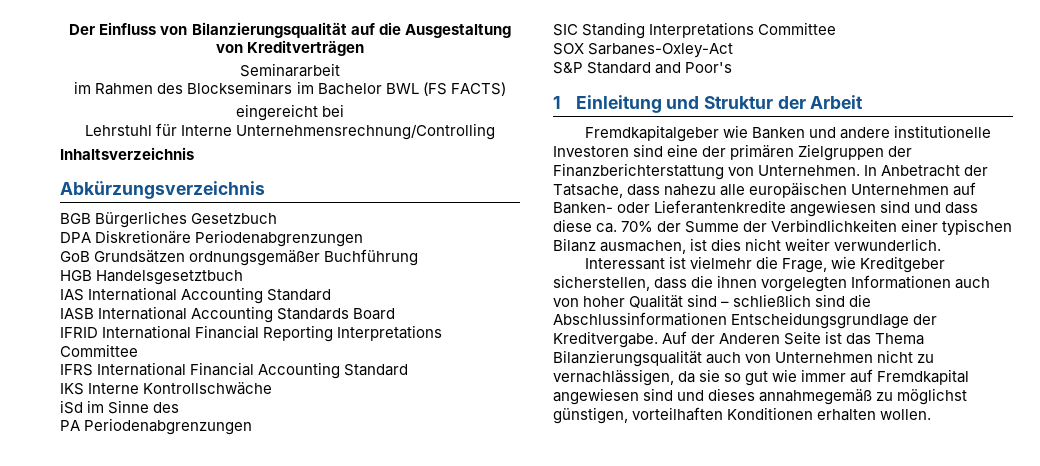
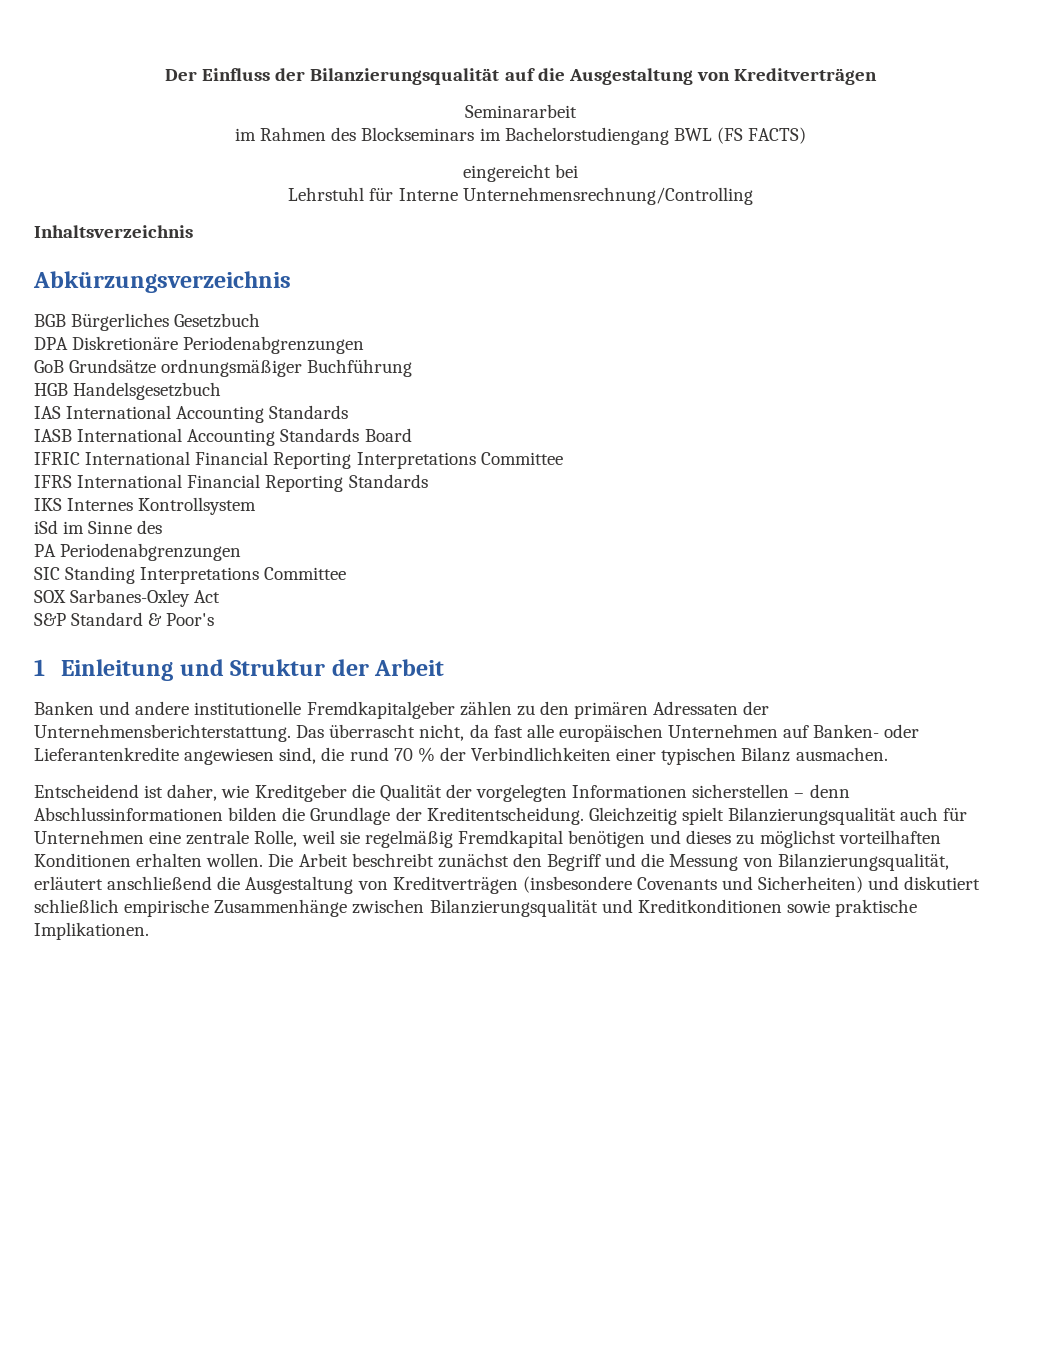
[160,26,188,35] von -> [275,68,306,81] der
[317,83,382,95] Bachelor -> [504,127,669,145] Bachelorstudiengang
[94,250,321,266] Grundsätzen ordnungsgemäßer -> [69,359,303,377] Grundsätze ordnungsmäßiger
[96,270,244,285] Handelsgesetztbuch -> [73,382,222,400] Handelsgesetzbuch
[267,289,332,301] Standard -> [269,405,349,419] Standards
[60,327,98,338] IFRID -> [34,452,80,465] IFRIC
[258,362,409,379] Accounting Standard -> [265,474,428,492] Reporting Standards
[88,382,273,395] Interne Kontrollschwäche -> [67,497,257,515] Internes Kontrollsystem
[588,43,734,58] Sarbanes-Oxley-Act -> [70,589,221,607] Sarbanes-Oxley Act
[655,62,682,74] and -> [148,613,163,626] &
[585,125,749,142] Fremdkapitalgeber wie -> (445, 667) none
[553,144,913,161] [553,163,989,180] [553,184,717,198] Investoren sind eine der primären Zielgruppen der Finanzberichterstattung von Unternehmen. In Anbetracht der Tatsache, dass nahezu -> [306,701,770,719] [34,724,523,742] Fremdkapitalgeber zählen zu den primären Adressaten der Unternehmensberichterstattung. Das überrascht nicht, da fast
[880,200,979,214] [553,219,740,233] sind und dass diese ca. 70% der Summe -> [279,747,435,764] sind, die rund 70 %
[600,238,942,254] [585,256,946,273] [553,275,991,292] [553,294,872,308] [553,312,938,329] [553,331,925,348] [553,350,935,367] [553,369,970,386] [553,388,674,405] ausmachen, ist dies nicht weiter verwunderlich. // Interessant ist vielmehr die Frage, wie Kreditgeber sicherstellen, dass die ihnen vorgelegten Informationen auch von hoher Qualität sind – schließlich sind die Abschlussinformationen Entscheidungsgrundlage der Kreditvergabe. Auf der Anderen Seite ist das Thema Bilanzierungsqualität auch von Unternehmen nicht zu vernachlässigen, da sie so gut wie immer auf Fremdkapital angewiesen sind -> [795,747,888,761] [34,784,850,802] [34,807,968,825] [34,830,646,848] ausmachen. // Entscheidend ist daher, wie Kreditgeber die Qualität der vorgelegten Informationen sicherstellen – denn Abschlussinformationen bilden die Grundlage der Kreditentscheidung. Gleichzeitig spielt Bilanzierungsqualität auch für Unternehmen eine zentrale Rolle, weil sie regelmäßig Fremdkapital benötigen
[759,389,873,405] annahmegemäß -> (732, 837) none
[553,407,628,424] günstigen, -> (836, 839) none
(932, 414) none -> [268,853,949,871] [34,876,981,894] [34,899,918,917] [34,922,149,940] Die Arbeit beschreibt zunächst den Begriff und die Messung von Bilanzierungsqualität, erläutert anschließend die Ausgestaltung von Kreditverträgen (insbesondere Covenants und Sicherheiten) und diskutiert schließlich empirische Zusammenhänge zwischen Bilanzierungsqualität und Kreditkonditionen sowie praktische Implikationen.

